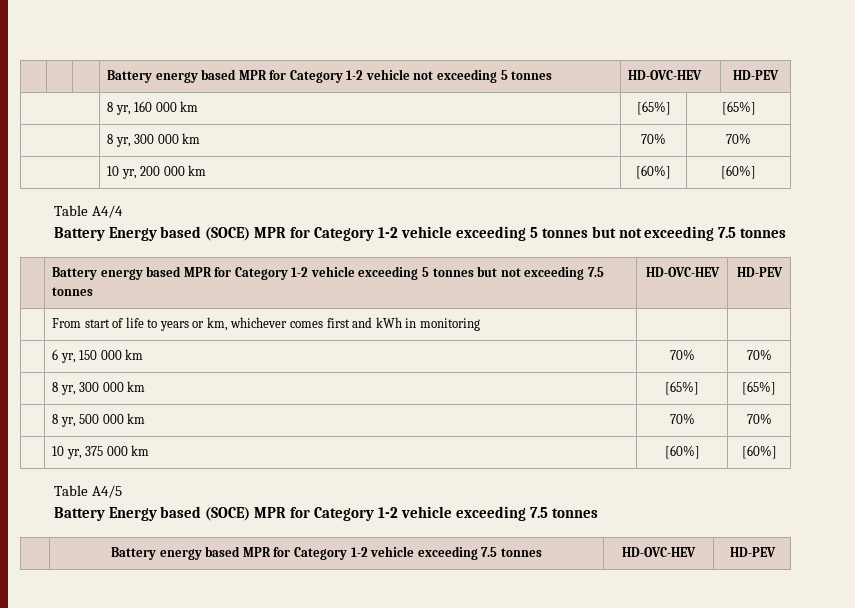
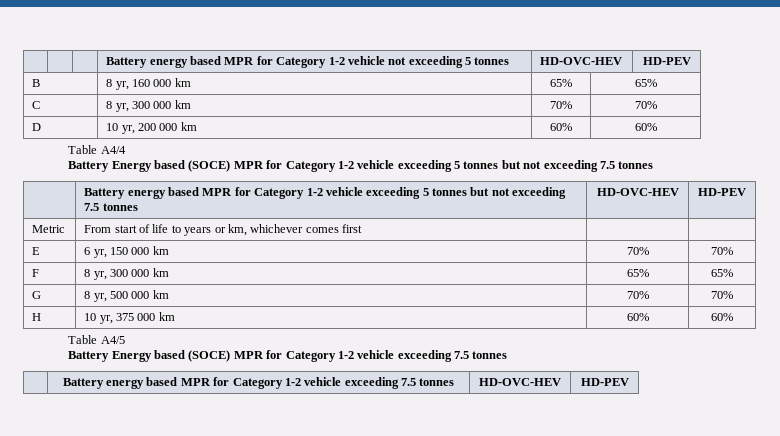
(779, 75) none -> [32,79,41,87] B
[636,101,671,115] [721,101,756,115] [65%] | [65%] // -> [550,79,572,87] [634,79,657,87] [32,101,41,109] 65% | 65% // C
(751, 138) none -> [32,123,42,131] D
[636,165,671,179] [721,165,756,179] [60%] | [60%] -> [550,123,572,131] [634,123,657,131] 60% | 60%
(783, 272) none -> [32,225,66,233] Metric
[352,317,480,331] and kWh in monitoring | | // -> [32,247,41,255] | | // E
[52,381,146,395] [665,381,699,395] [742,381,776,395] | 8 yr, 300 000 km | [65%] | [65%] // -> [32,269,40,277] [84,268,169,280] [626,269,649,277] [711,269,733,277] [32,291,42,299] F | 8 yr, 300 000 km | 65% | 65% // G
(772, 418) none -> [32,313,42,321] H
[664,445,700,459] [741,445,777,459] [60%] | [60%] -> [626,313,649,321] [711,313,733,321] 60% | 60%

